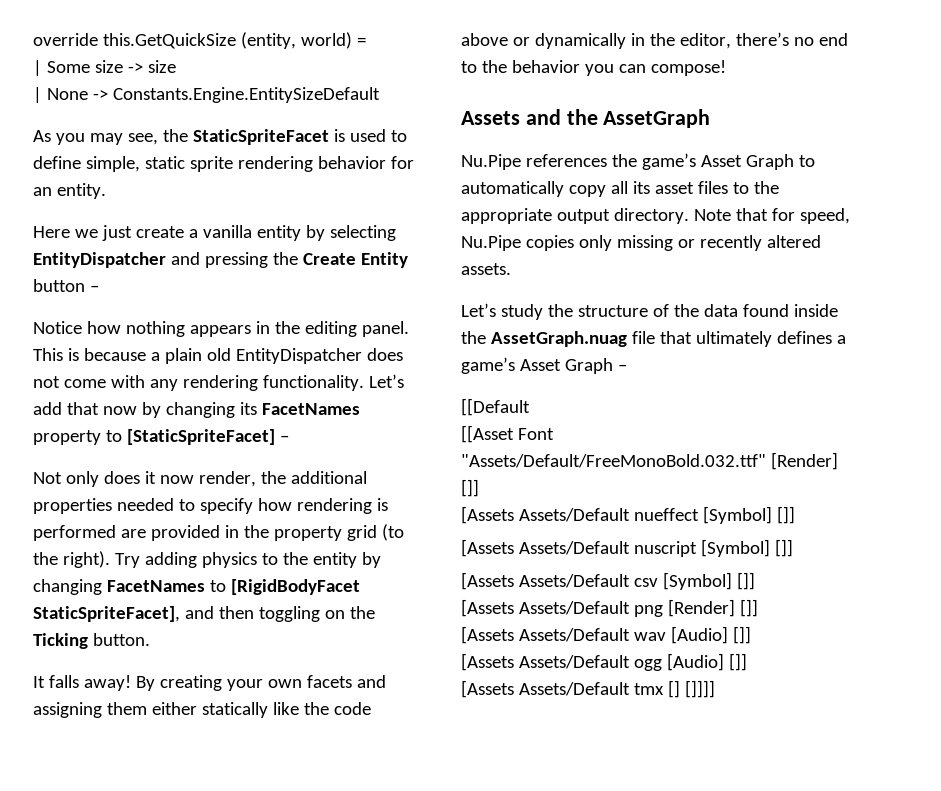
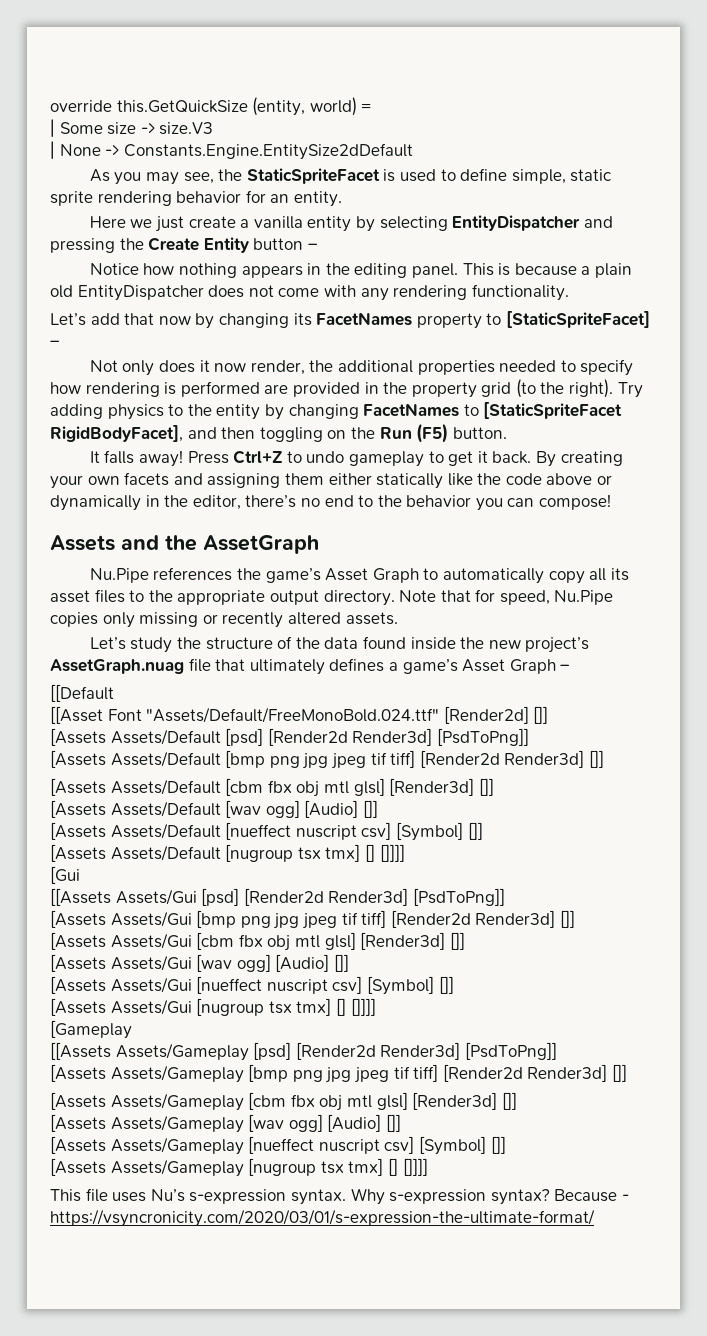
[147,60,176,73] size -> [159,122,214,135] size.V3
[112,87,380,103] Constants.Engine.EntitySizeDefault -> [123,143,413,160] Constants.Engine.EntitySize2dDefault
(364, 383) none -> (569, 292) //
[230,579,360,595] [33,606,180,622] [RigidBodyFacet StaticSpriteFacet], -> [483,402,623,419] [50,425,183,442] [StaticSpriteFacet RigidBodyFacet],
[33,633,88,649] Ticking -> [379,423,449,443] Run (F5)
(131, 683) none -> [187,450,532,467] Press Ctrl+Z to undo gameplay to get it back.
(486, 337) none -> [488,637,590,653] new project’s
[461,452,838,470] [461,479,479,497] [461,506,795,524] [461,539,793,557] [461,572,755,590] [461,599,758,617] [461,626,751,644] [461,653,747,671] [461,680,715,698] "Assets/Default/FreeMonoBold.032.ttf" [Render] []] // [Assets Assets/Default nueffect [Symbol] []] // [Assets Assets/Default nuscript [Symbol] []] // [Assets Assets/Default csv [Symbol] []] // [Assets Assets/Default png [Render] []] // [Assets Assets/Default wav [Audio] []] // [Assets Assets/Default ogg [Audio] []] // [Assets Assets/Default tmx [] []]]] -> [146,706,549,724] [50,728,529,746] [50,750,604,769] [50,778,494,797] [50,800,378,818] [50,822,483,841] [50,844,405,862] [50,866,80,884] [50,888,505,906] [50,910,575,929] [50,932,465,951] [50,954,349,972] [50,976,454,995] [50,998,376,1016] [50,1020,132,1039] [50,1042,557,1061] [50,1064,627,1083] [50,1092,517,1111] [50,1114,401,1133] [50,1136,506,1155] [50,1158,428,1177] [50,1188,629,1205] [50,1209,595,1227] "Assets/Default/FreeMonoBold.024.ttf" [Render2d] []] // [Assets Assets/Default [psd] [Render2d Render3d] [PsdToPng]] // [Assets Assets/Default [bmp png jpg jpeg tif tiff] [Render2d Render3d] []] // [Assets Assets/Default [cbm fbx obj mtl glsl] [Render3d] []] // [Assets Assets/Default [wav ogg] [Audio] []] // [Assets Assets/Default [nueffect nuscript csv] [Symbol] []] // [Assets Assets/Default [nugroup tsx tmx] [] []]]] // [Gui // [[Assets Assets/Gui [psd] [Render2d Render3d] [PsdToPng]] // [Assets Assets/Gui [bmp png jpg jpeg tif tiff] [Render2d Render3d] []] // [Assets Assets/Gui [cbm fbx obj mtl glsl] [Render3d] []] // [Assets Assets/Gui [wav ogg] [Audio] []] // [Assets Assets/Gui [nueffect nuscript csv] [Symbol] []] // [Assets Assets/Gui [nugroup tsx tmx] [] []]]] // [Gameplay // [[Assets Assets/Gameplay [psd] [Render2d Render3d] [PsdToPng]] // [Assets Assets/Gameplay [bmp png jpg jpeg tif tiff] [Render2d Render3d] []] // [Assets Assets/Gameplay [cbm fbx obj mtl glsl] [Render3d] []] // [Assets Assets/Gameplay [wav ogg] [Audio] []] // [Assets Assets/Gameplay [nueffect nuscript csv] [Symbol] []] // [Assets Assets/Gameplay [nugroup tsx tmx] [] []]]] // This file uses Nu’s s-expression syntax. Why s-expression syntax? Because - https://vsyncronicity.com/2020/03/01/s-expression-the-ultimate-format/

